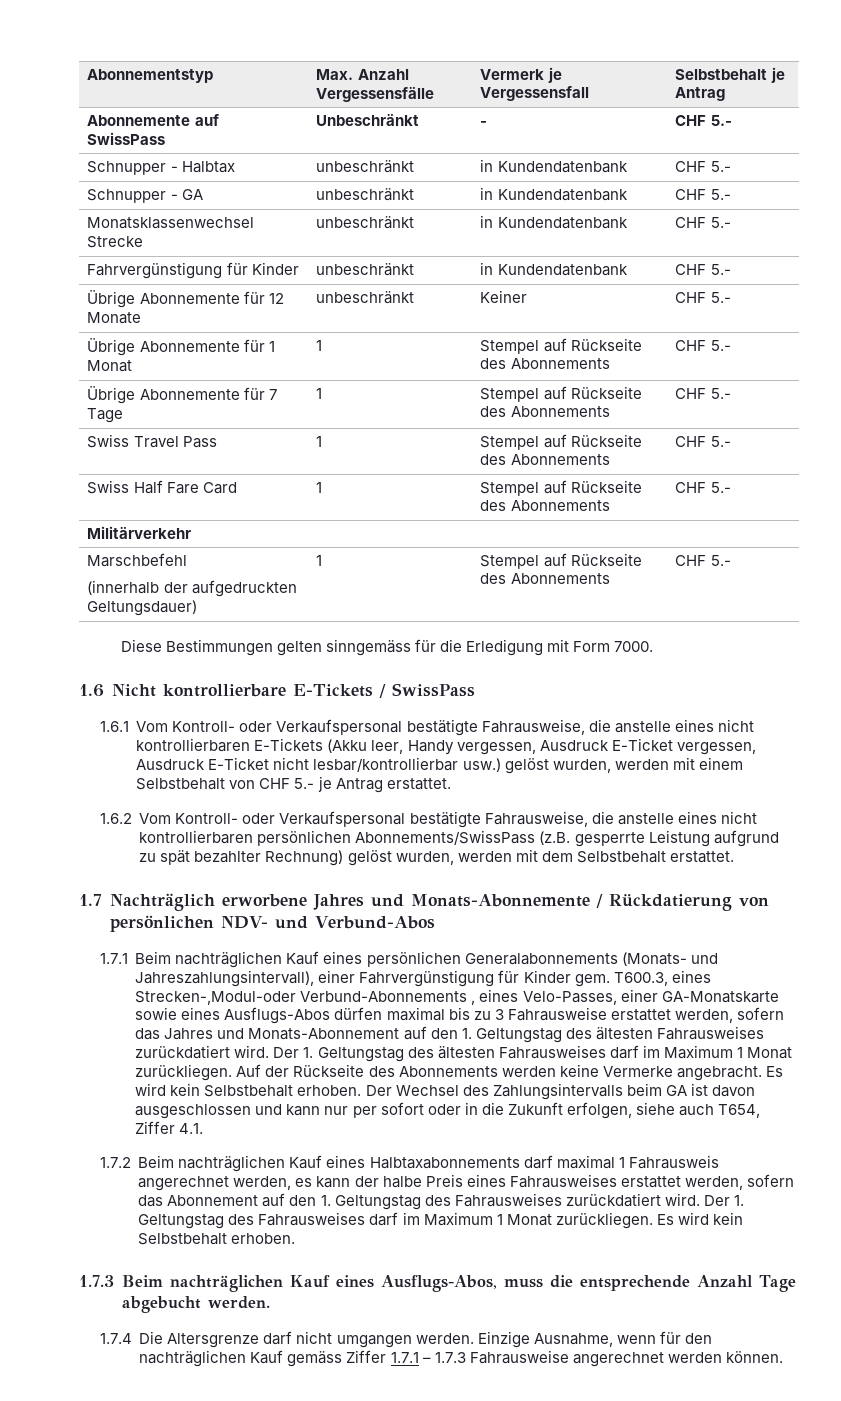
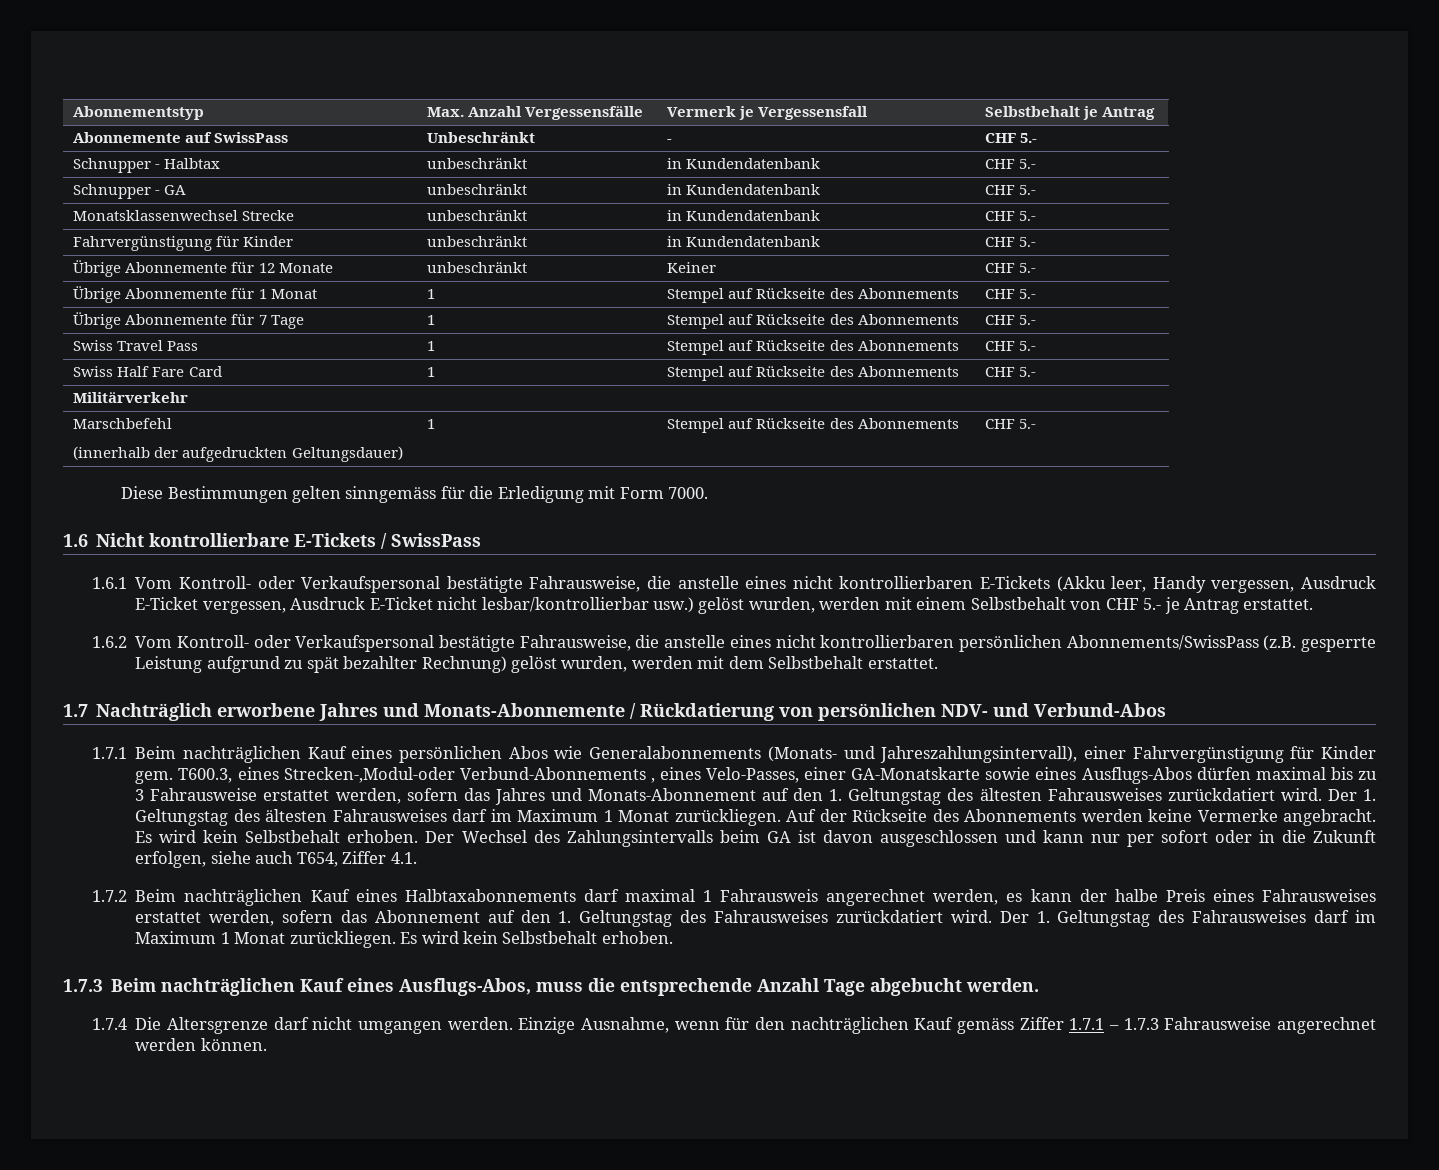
(461, 959) none -> [508,746,583,759] Abos wie

